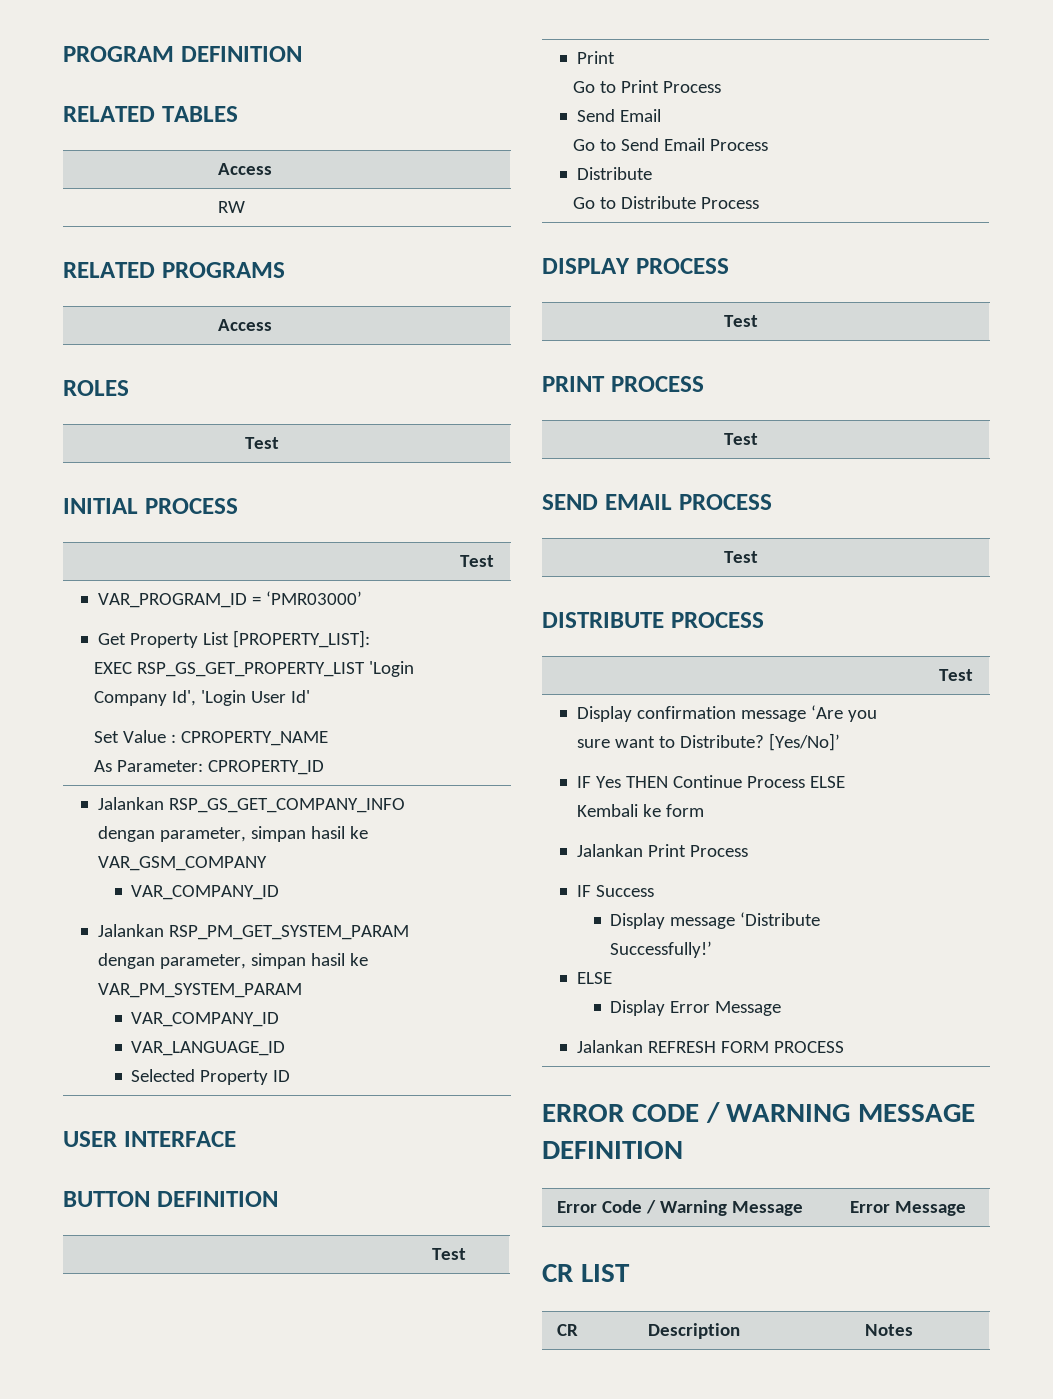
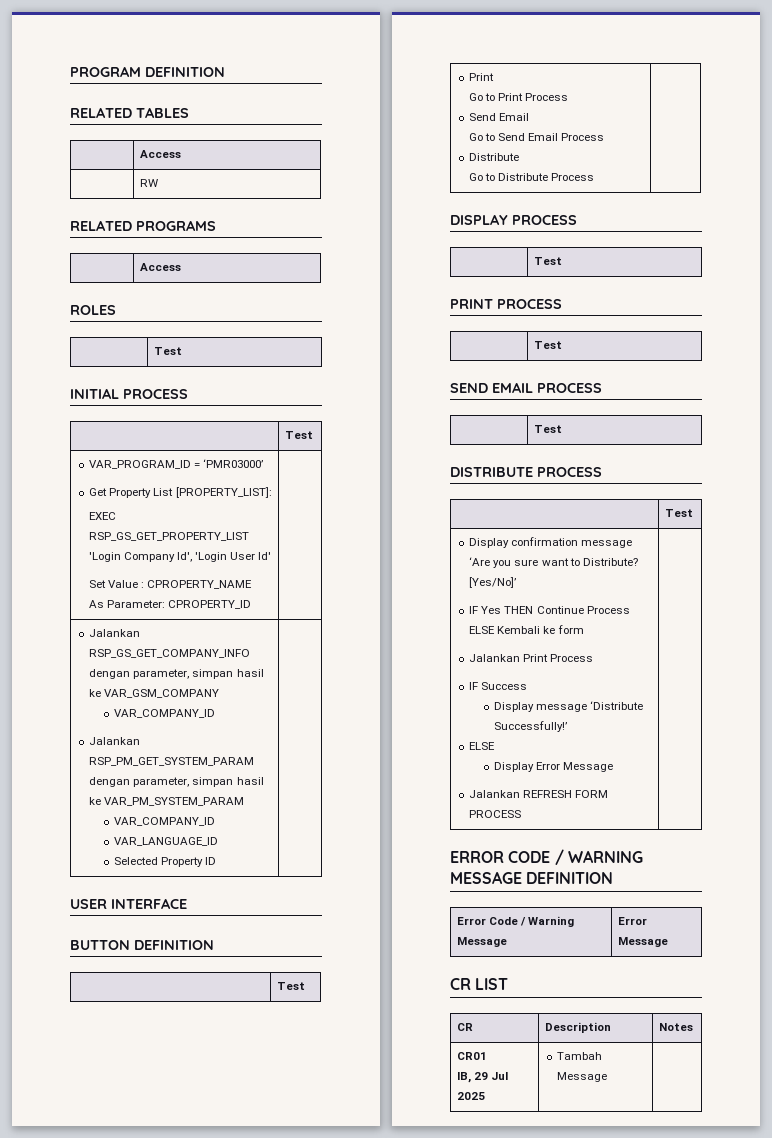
(913, 1330) none -> [456,1052,487,1060] [456,1072,508,1083] [456,1092,485,1100] [557,1052,603,1060] [557,1072,608,1082] // CR01 // IB, 29 Jul 2025 | Tambah Message |

